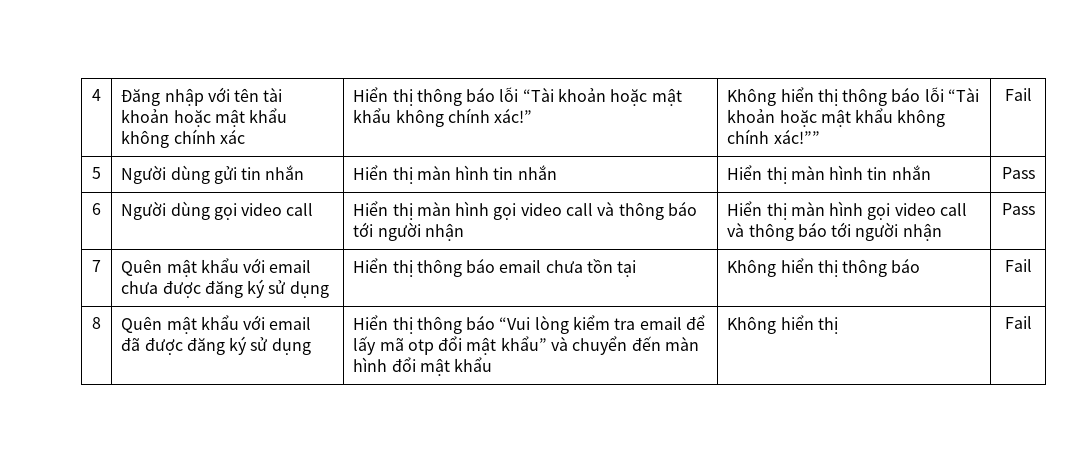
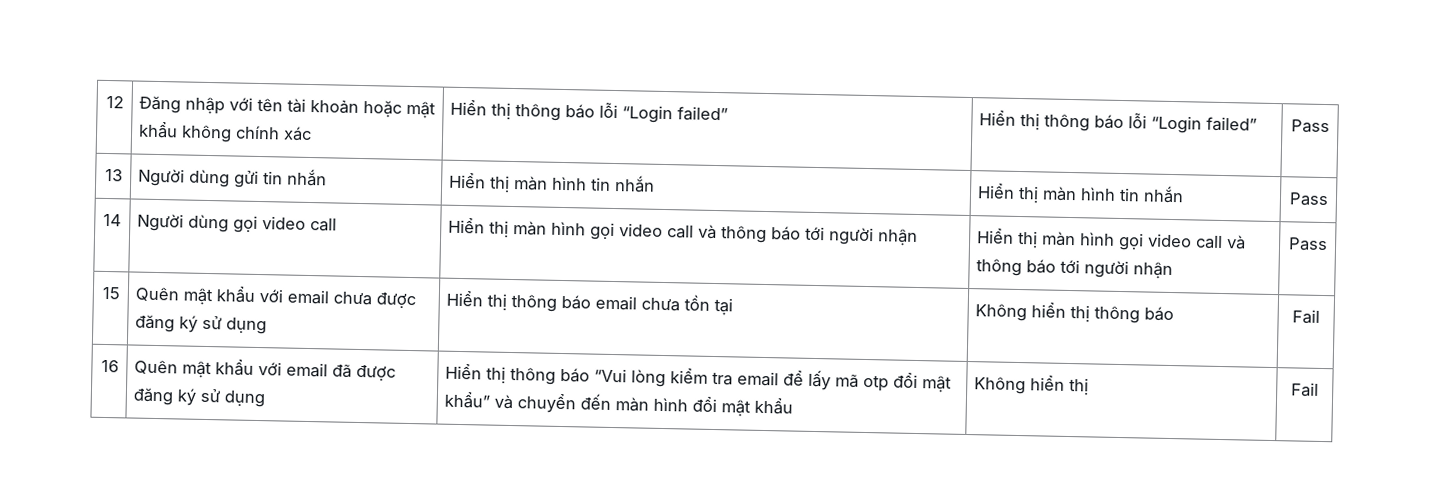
[92,89,101,101] 4 -> [105,95,124,109] 12
[522,87,682,106] [353,108,533,127] [727,87,980,106] [727,108,946,127] [727,129,820,144] [1004,88,1032,101] [92,167,101,179] “Tài khoản hoặc mật khẩu không chính xác!” | Không hiển thị thông báo lỗi “Tài khoản hoặc mật khẩu không chính xác!”” | Fail // 5 -> [622,105,729,124] [979,110,1258,134] [1290,119,1330,134] [104,168,123,182] “Login failed” | Hiển thị thông báo lỗi “Login failed” | Pass // 13
[92,203,101,215] 6 -> [103,213,122,227] 14
[92,260,101,272] 7 -> [101,286,121,300] 15
[92,317,101,329] 8 -> [100,359,119,373] 16

